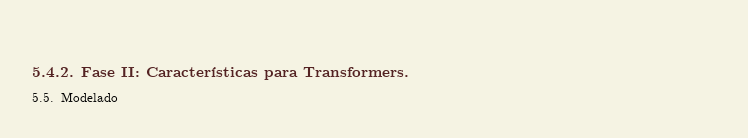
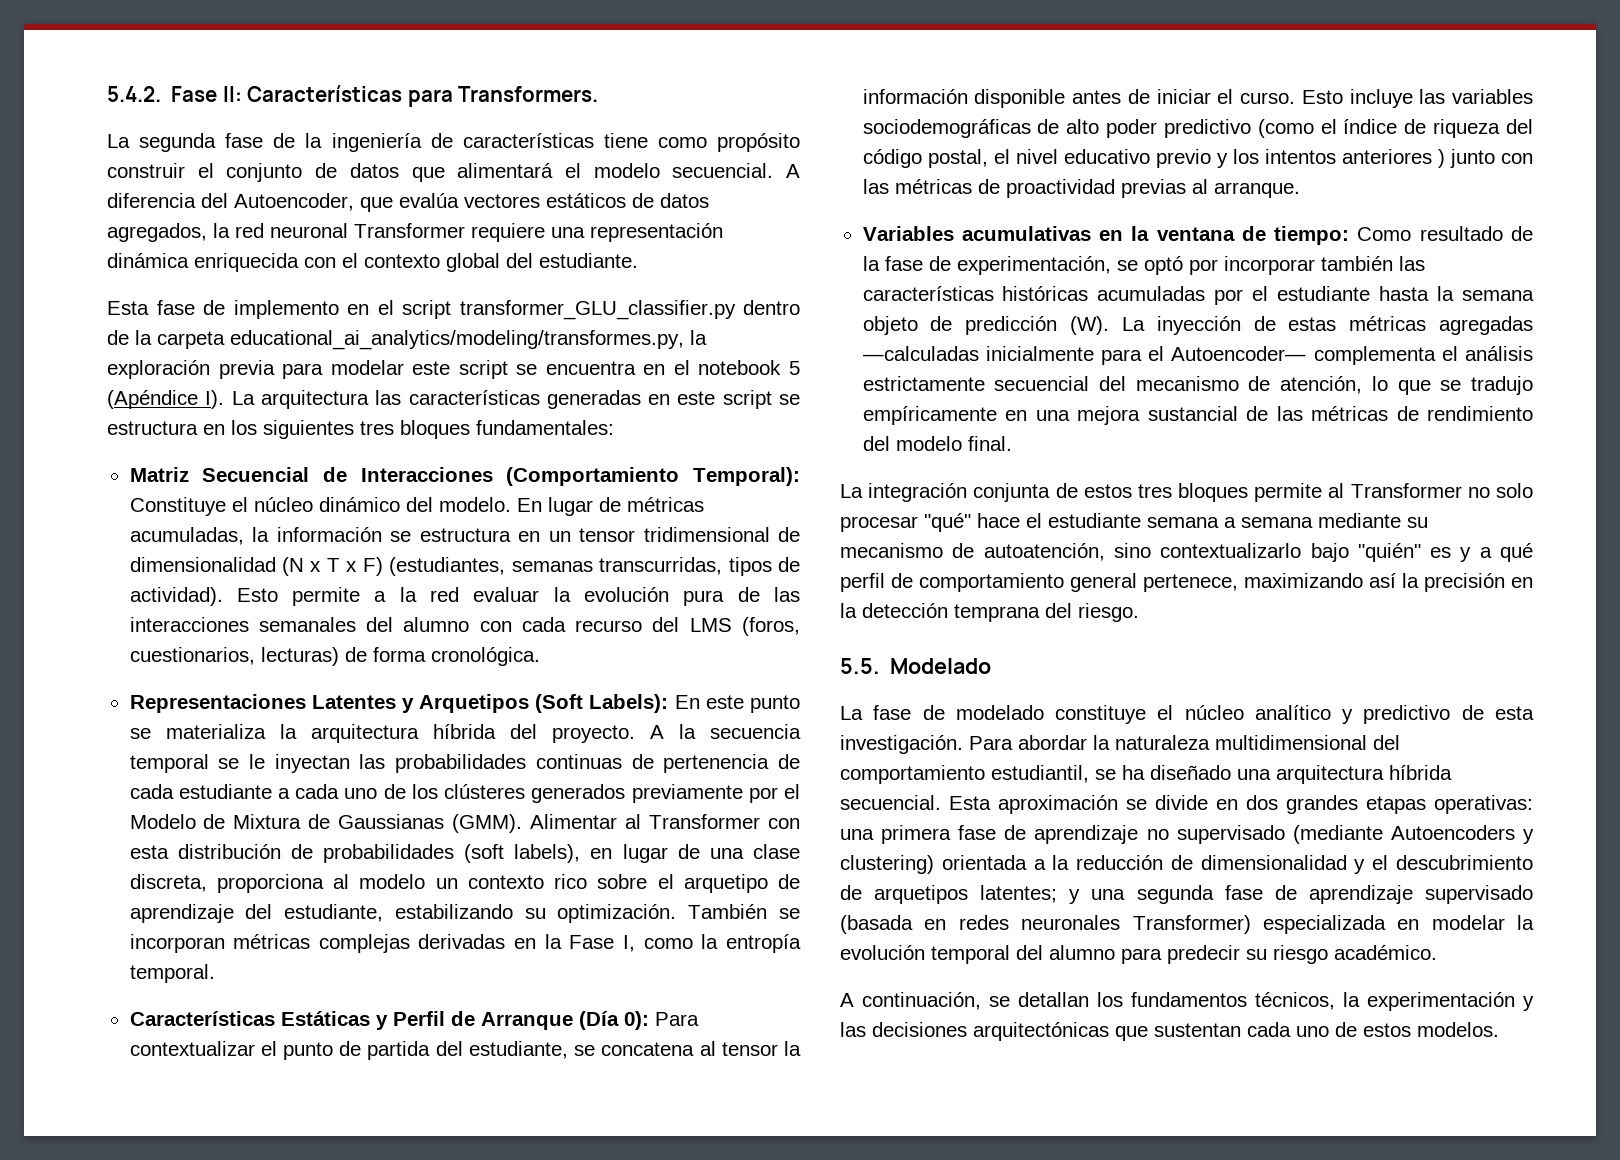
[32,92,118,102] 5.5. Modelado -> [107,133,801,152] [107,163,800,182] [107,193,709,212] [107,223,723,242] [107,253,638,272] [107,300,800,320] [107,330,707,350] [107,360,800,379] [107,390,800,409] [107,420,614,439] [129,467,800,486] [129,497,704,516] [129,527,800,545] [129,557,800,576] [129,587,801,606] [129,617,801,636] [129,647,540,666] [129,694,800,713] [129,724,801,743] [129,754,801,773] [129,784,801,803] [129,814,800,833] [129,844,800,863] [129,874,801,893] [129,904,800,923] [129,934,801,953] [129,964,215,983] [129,1011,699,1030] [129,1041,802,1060] [862,89,1533,108] [862,119,1534,138] [862,149,1533,168] [862,179,1300,198] [862,226,1533,245] [862,256,1425,275] [862,286,1534,305] [862,316,1533,335] [862,346,1533,365] [862,376,1534,395] [862,406,1533,425] [862,436,1012,451] [840,483,1533,502] [840,513,1428,532] [840,543,1533,562] [840,573,1533,592] [840,603,1139,622] [840,658,992,674] [840,705,1534,724] [840,735,1400,754] [840,765,1452,784] [840,795,1533,814] [840,825,1534,844] [840,855,1533,874] [840,885,1533,904] [840,915,1534,934] [840,945,1437,964] [840,992,1534,1011] [840,1022,1499,1041] La segunda fase de la ingeniería de características tiene como propósito construir el conjunto de datos que alimentará el modelo secuencial. A diferencia del Autoencoder, que evalúa vectores estáticos de datos agregados, la red neuronal Transformer requiere una representación dinámica enriquecida con el contexto global del estudiante. // Esta fase de implemento en el script transformer_GLU_classifier.py dentro de la carpeta educational_ai_analytics/modeling/transformes.py, la exploración previa para modelar este script se encuentra en el notebook 5 (Apéndice I). La arquitectura las características generadas en este script se estructura en los siguientes tres bloques fundamentales: // Matriz Secuencial de Interacciones (Comportamiento Temporal): Constituye el núcleo dinámico del modelo. En lugar de métricas acumuladas, la información se estructura en un tensor tridimensional de dimensionalidad (N x T x F) (estudiantes, semanas transcurridas, tipos de actividad). Esto permite a la red evaluar la evolución pura de las interacciones semanales del alumno con cada recurso del LMS (foros, cuestionarios, lecturas) de forma cronológica. // Representaciones Latentes y Arquetipos (Soft Labels): En este punto se materializa la arquitectura híbrida del proyecto. A la secuencia temporal se le inyectan las probabilidades continuas de pertenencia de cada estudiante a cada uno de los clústeres generados previamente por el Modelo de Mixtura de Gaussianas (GMM). Alimentar al Transformer con esta distribución de probabilidades (soft labels), en lugar de una clase discreta, proporciona al modelo un contexto rico sobre el arquetipo de aprendizaje del estudiante, estabilizando su optimización. También se incorporan métricas complejas derivadas en la Fase I, como la entropía temporal. // Características Estáticas y Perfil de Arranque (Día 0): Para contextualizar el punto de partida del estudiante, se concatena al tensor la información disponible antes de iniciar el curso. Esto incluye las variables sociodemográficas de alto poder predictivo (como el índice de riqueza del código postal, el nivel educativo previo y los intentos anteriores ) junto con las métricas de proactividad previas al arranque. // Variables acumulativas en la ventana de tiempo: Como resultado de la fase de experimentación, se optó por incorporar también las características históricas acumuladas por el estudiante hasta la semana objeto de predicción (W). La inyección de estas métricas agregadas —calculadas inicialmente para el Autoencoder— complementa el análisis estrictamente secuencial del mecanismo de atención, lo que se tradujo empíricamente en una mejora sustancial de las métricas de rendimiento del modelo final. // La integración conjunta de estos tres bloques permite al Transformer no solo procesar "qué" hace el estudiante semana a semana mediante su mecanismo de autoatención, sino contextualizarlo bajo "quién" es y a qué perfil de comportamiento general pertenece, maximizando así la precisión en la detección temprana del riesgo. // 5.5. Modelado // La fase de modelado constituye el núcleo analítico y predictivo de esta investigación. Para abordar la naturaleza multidimensional del comportamiento estudiantil, se ha diseñado una arquitectura híbrida secuencial. Esta aproximación se divide en dos grandes etapas operativas: una primera fase de aprendizaje no supervisado (mediante Autoencoders y clustering) orientada a la reducción de dimensionalidad y el descubrimiento de arquetipos latentes; y una segunda fase de aprendizaje supervisado (basada en redes neuronales Transformer) especializada en modelar la evolución temporal del alumno para predecir su riesgo académico. // A continuación, se detallan los fundamentos técnicos, la experimentación y las decisiones arquitectónicas que sustentan cada uno de estos modelos.

